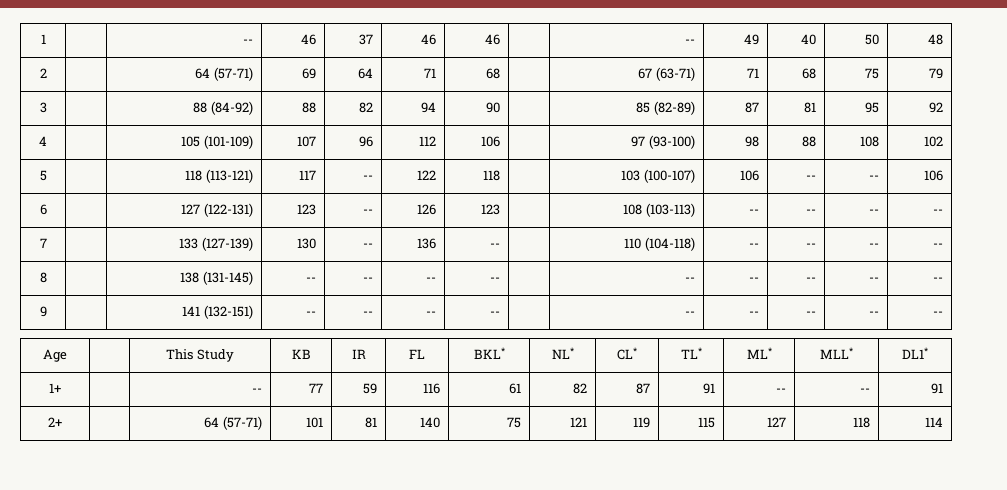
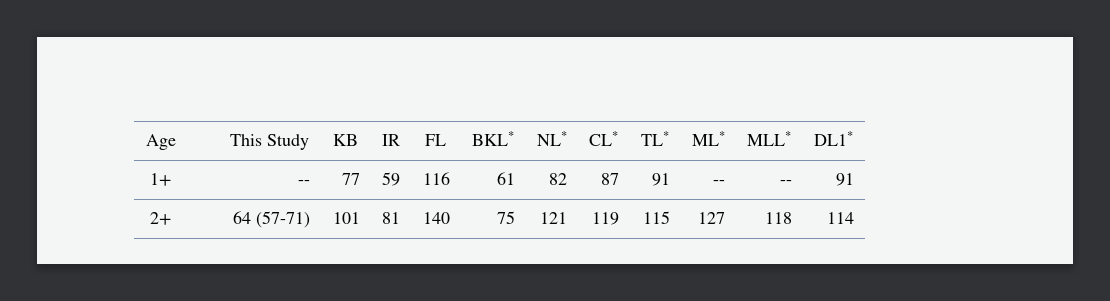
[40,34,46,44] [242,39,253,44] [300,34,316,45] [358,34,373,45] [420,34,436,45] [484,34,500,45] [684,39,695,44] [743,34,759,45] [800,34,816,45] [864,34,879,45] [927,34,943,45] [39,68,47,78] [195,67,253,81] [301,68,316,79] [357,68,373,79] [423,68,436,78] [485,68,500,79] [638,67,695,81] [746,68,759,78] [801,68,816,79] [864,68,879,79] [928,68,943,79] [39,102,47,113] [193,101,253,115] [301,102,316,113] [358,102,373,113] [420,102,436,113] [485,102,500,113] [636,101,695,115] [744,102,759,113] [803,102,816,113] [864,102,879,113] [928,102,943,113] [39,136,47,146] [181,135,253,149] [296,136,316,147] [358,136,373,147] [418,136,436,146] [480,136,500,147] [631,135,695,149] [744,136,759,147] [801,136,816,147] [859,136,879,147] [923,136,943,147] [39,170,47,181] [185,169,253,183] [298,170,316,180] [362,175,373,180] [416,170,436,180] [482,170,500,181] [621,169,695,183] [739,170,759,181] [805,175,816,180] [868,175,879,180] [923,170,943,181] [39,204,47,215] [181,203,253,217] [296,204,316,215] [362,209,373,214] [416,204,436,215] [480,204,500,215] [623,203,695,217] [748,209,759,214] [805,209,816,214] [868,209,879,214] [932,209,943,214] [39,238,47,248] [179,237,253,251] [296,238,316,249] [362,243,373,248] [416,238,436,249] [489,243,500,248] [624,237,695,251] [748,243,759,248] [805,243,816,248] [868,243,879,248] [932,243,943,248] [39,272,47,283] [180,271,253,285] [305,277,316,282] [362,277,373,282] [425,277,436,282] [489,277,500,282] [684,277,695,282] [748,277,759,282] [805,277,816,282] [868,277,879,282] [932,277,943,282] [39,306,47,317] [182,305,253,319] [305,311,316,316] [362,311,373,316] [425,311,436,316] [489,311,500,316] [684,311,695,316] [748,311,759,316] [805,311,816,316] [868,311,879,316] [932,311,943,316] 1 | | -- | 46 | 37 | 46 | 46 | | -- | 49 | 40 | 50 | 48 // 2 | | 64 (57-71) | 69 | 64 | 71 | 68 | | 67 (63-71) | 71 | 68 | 75 | 79 // 3 | | 88 (84-92) | 88 | 82 | 94 | 90 | | 85 (82-89) | 87 | 81 | 95 | 92 // 4 | | 105 (101-109) | 107 | 96 | 112 | 106 | | 97 (93-100) | 98 | 88 | 108 | 102 // 5 | | 118 (113-121) | 117 | -- | 122 | 118 | | 103 (100-107) | 106 | -- | -- | 106 // 6 | | 127 (122-131) | 123 | -- | 126 | 123 | | 108 (103-113) | -- | -- | -- | -- // 7 | | 133 (127-139) | 130 | -- | 136 | -- | | 110 (104-118) | -- | -- | -- | -- // 8 | | 138 (131-145) | -- | -- | -- | -- | | -- | -- | -- | -- | -- // 9 | | 141 (132-151) | -- | -- | -- | -- | | -- | -- | -- | -- | -- // -> (145, 142) none

